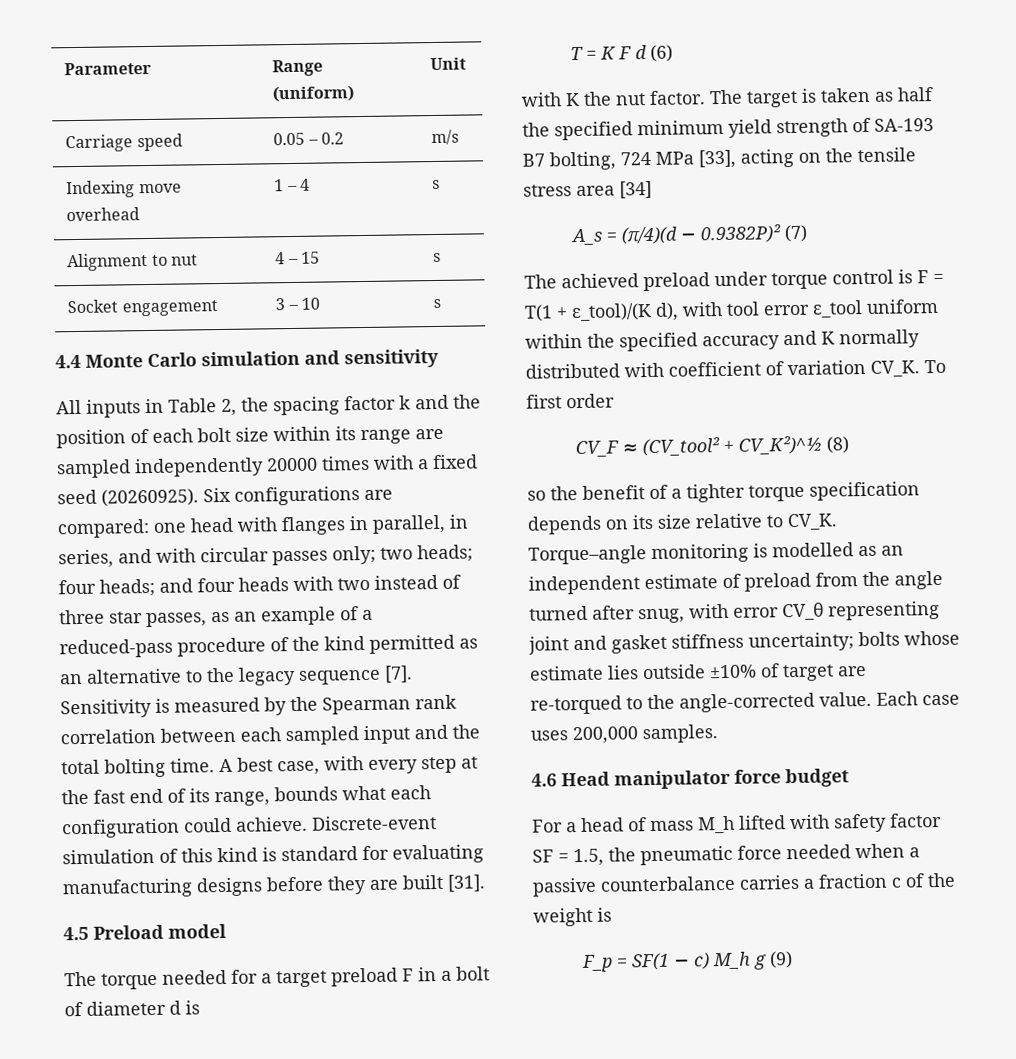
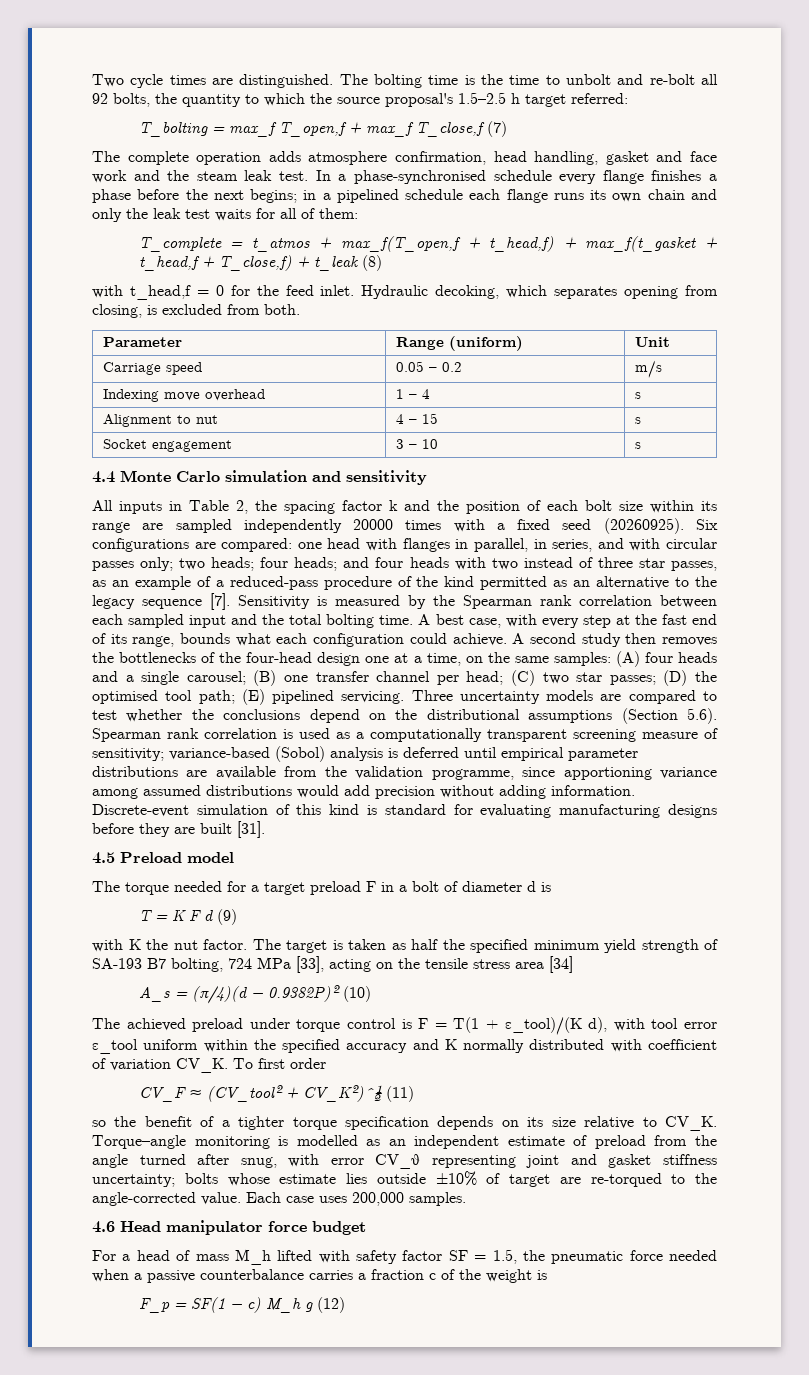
(64, 68) none -> [92,74,718,88] [92,92,628,107] [138,121,507,137] [92,151,718,165] [92,170,718,184] [92,189,717,203] [92,208,358,222] [138,236,717,252] [138,255,382,271] [92,285,718,300] [92,304,300,318] Two cycle times are distinguished. The bolting time is the time to unbolt and re-bolt all 92 bolts, the quantity to which the source proposal's 1.5–2.5 h target referred: // T_bolting = max_f T_open,f + max_f T_close,f (7) // The complete operation adds atmosphere confirmation, head handling, gasket and face work and the steam leak test. In a phase-synchronised schedule every flange finishes a phase before the next begins; in a pipelined schedule each flange runs its own chain and only the leak test waits for all of them: // T_complete = t_atmos + max_f(T_open,f + t_head,f) + max_f(t_gasket + t_head,f + T_close,f) + t_leak (8) // with t_head,f = 0 for the feed inlet. Hydraulic decoking, which separates opening from closing, is excluded from both. //
(308, 824) none -> [512,633,717,647] [92,651,717,667] [92,670,718,686] [92,689,717,705] [92,708,717,724] [92,728,718,742] [92,746,638,762] [92,766,718,780] [92,785,635,799] A second study then removes the bottlenecks of the four-head design one at a time, on the same samples: (A) four heads and a single carousel; (B) one transfer channel per head; (C) two star passes; (D) the optimised tool path; (E) pipelined servicing. Three uncertainty models are compared to test whether the conclusions depend on the distributional assumptions (Section 5.6). Spearman rank correlation is used as a computationally transparent screening measure of sensitivity; variance-based (Sobol) analysis is deferred until empirical parameter distributions are available from the validation programme, since apportioning variance among assumed distributions would add precision without adding information.
[650,44,674,62] (6) -> [216,909,237,925] (9)
[784,224,809,243] (7) -> [342,986,371,1002] (10)
[826,436,850,454] (8) -> [385,1086,414,1102] (11)
[769,951,794,969] (9) -> [316,1297,345,1313] (12)

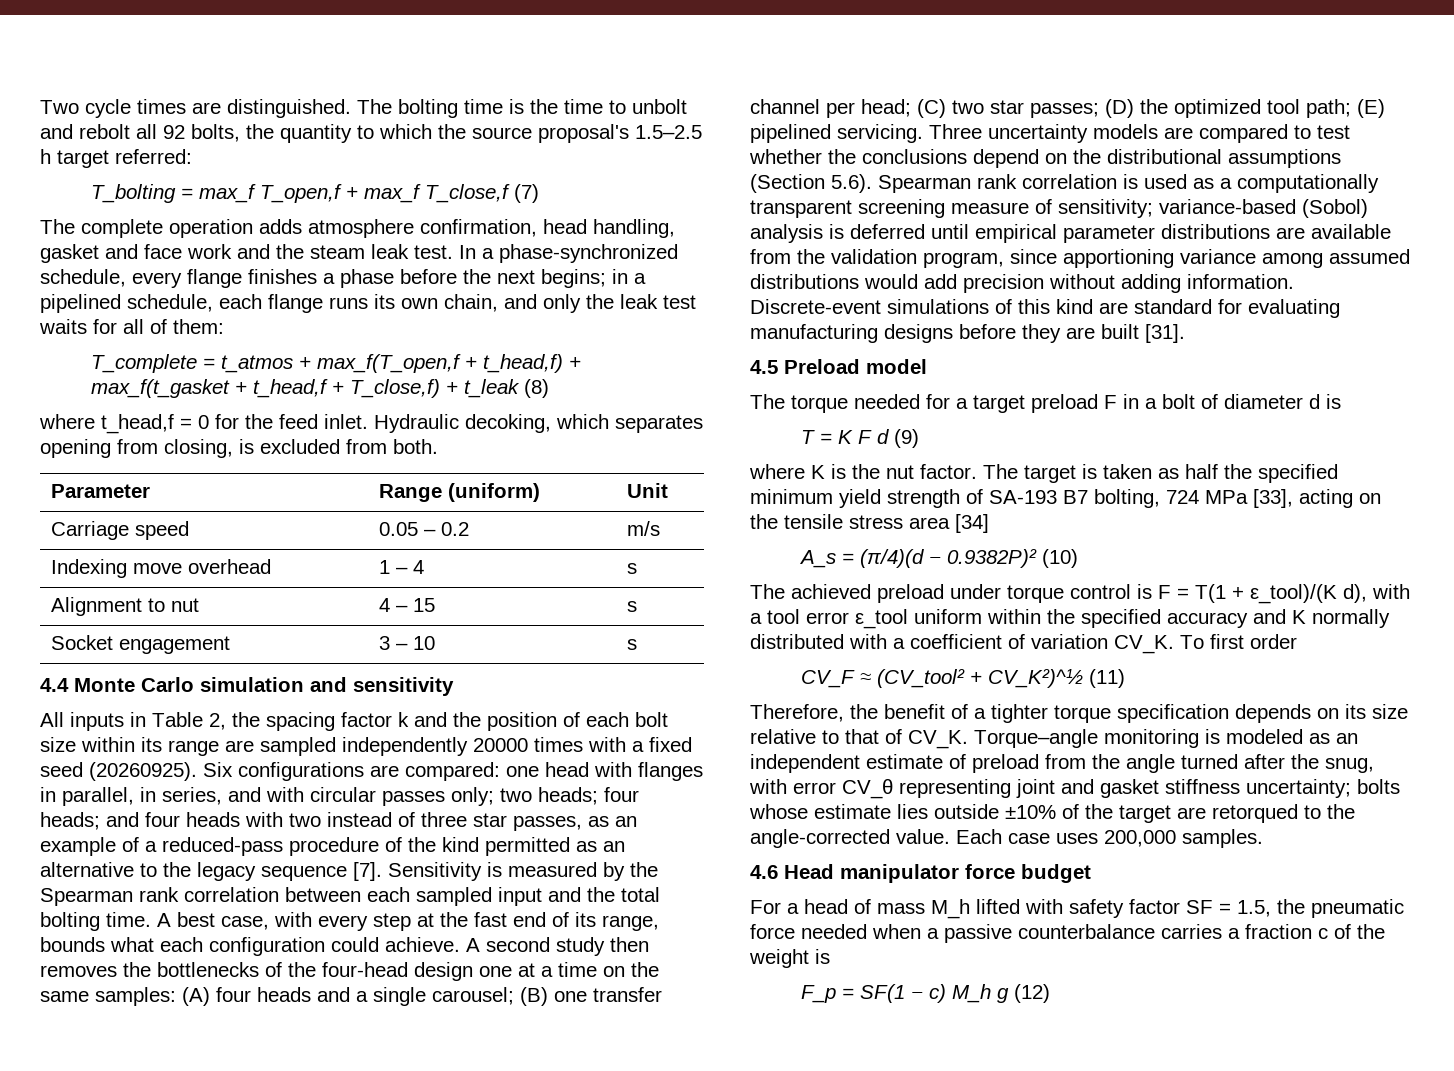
[649,74,695,85] re-bolt -> [79,124,130,139] rebolt
[353,170,552,184] phase-synchronised schedule -> [499,244,678,263] [40,269,126,287] phase-synchronized schedule,
[405,189,464,200] schedule -> [127,294,213,312] schedule,
[647,189,685,200] chain -> [444,294,498,312] chain,
[92,285,123,298] with -> [39,414,95,429] where
[426,653,461,666] time, -> [558,962,597,977] time
[92,690,158,704] optimised -> [1174,99,1261,118] optimized
[431,769,514,780] programme, -> [923,252,1004,268] program,
[196,804,268,815] simulation -> [887,299,989,314] simulations
[367,805,378,815] is -> [1099,302,1128,314] are
[92,939,141,952] with K -> [749,464,846,479] where K is
(645, 1024) none -> [750,613,762,624] a
(642, 1045) none -> [893,638,905,649] a
[92,1120,106,1127] so -> [750,704,844,722] Therefore,
(657, 1122) none -> [845,729,902,744] that of
[296,1135,358,1146] modelled -> [1226,729,1303,744] modeled
(230, 1159) none -> [1291,754,1319,769] the
(501, 1178) none -> [1085,804,1113,819] the
[590,1173,662,1187] re-torqued -> [1212,804,1298,823] retorqued

